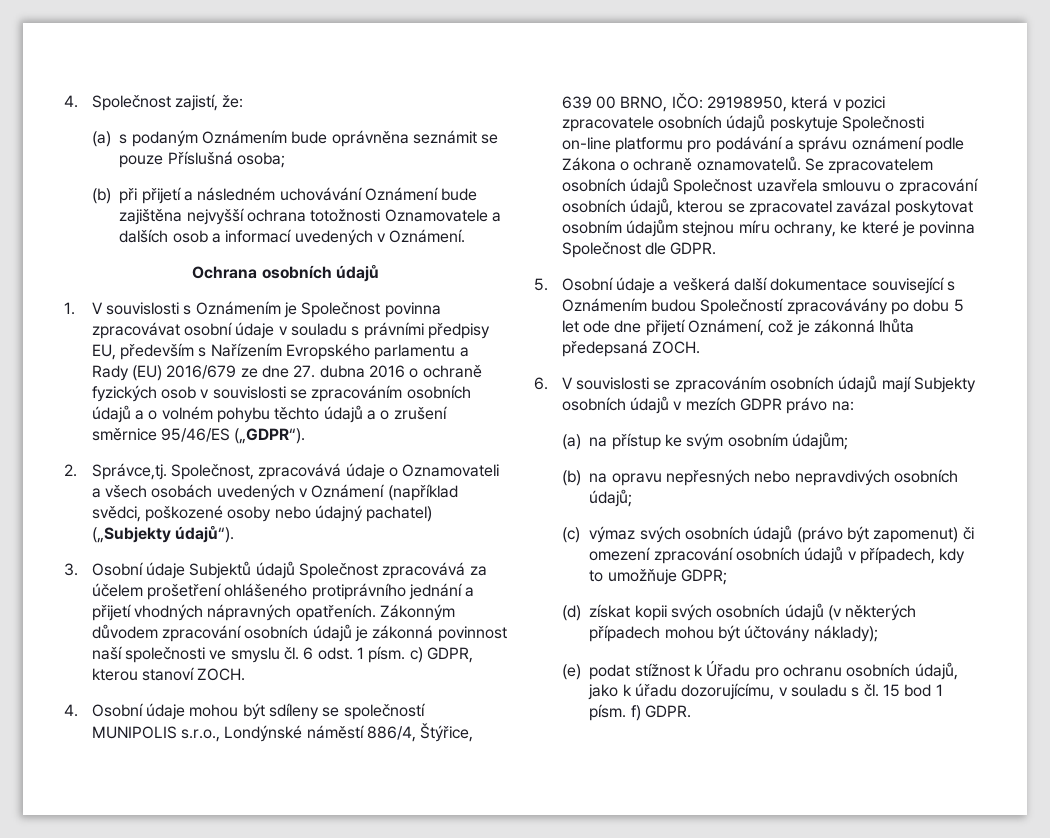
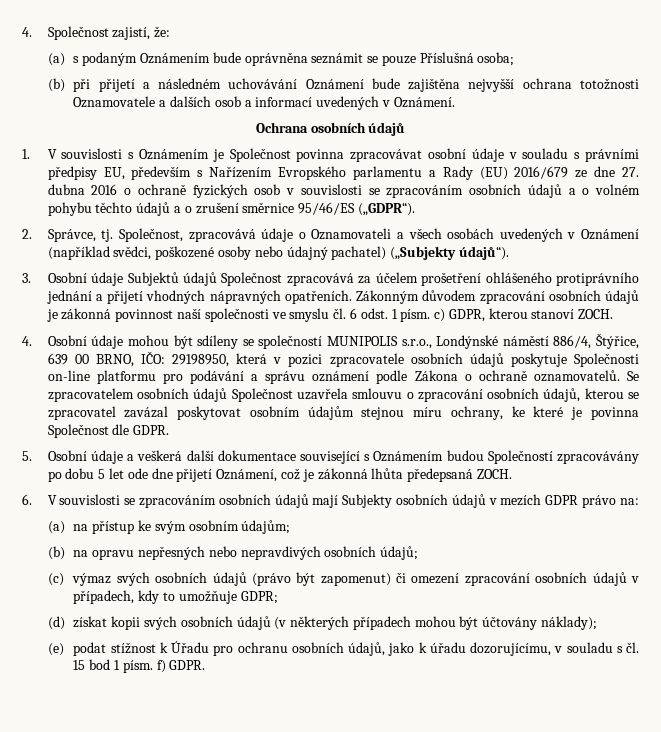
[91,463,167,480] Správce,tj. -> [47,229,114,242] Správce, tj.

